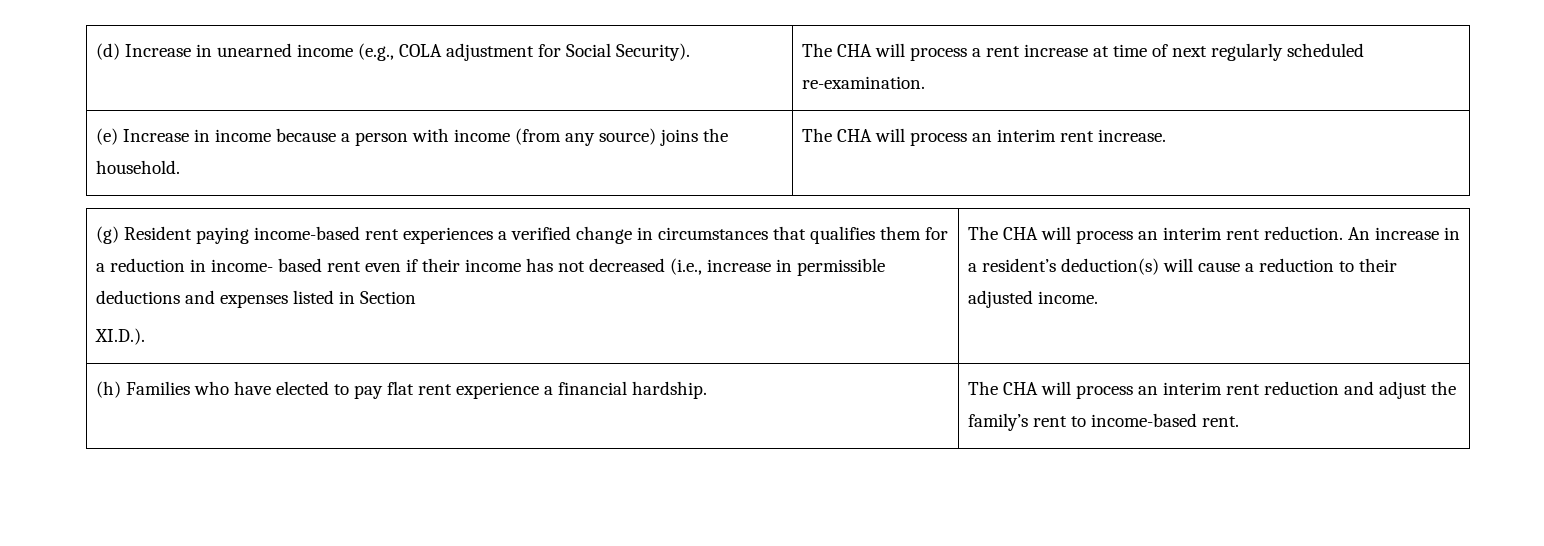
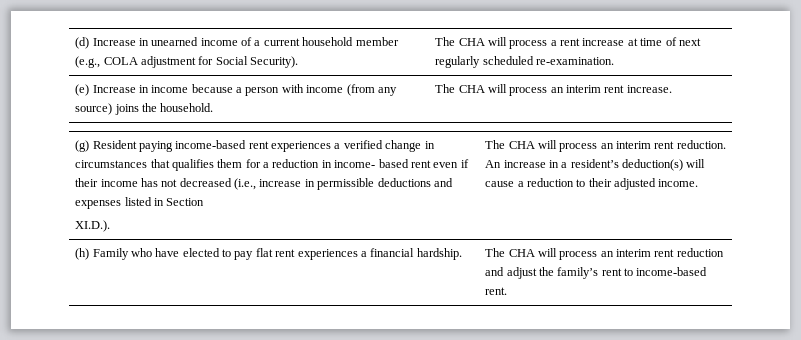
(353, 50) none -> [241,37,399,46] of a current household member
[125,381,190,395] Families -> [92,248,129,260] Family
[455,382,539,399] experience -> [297,249,358,260] experiences

